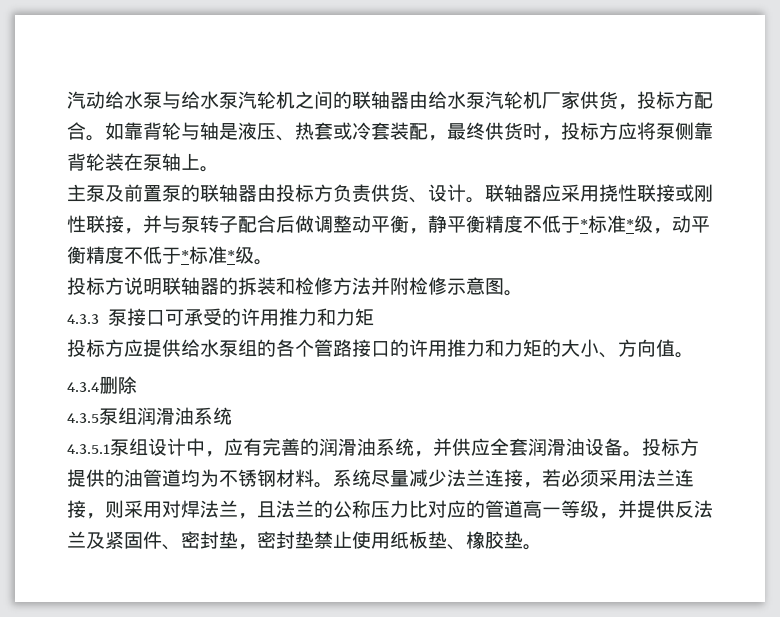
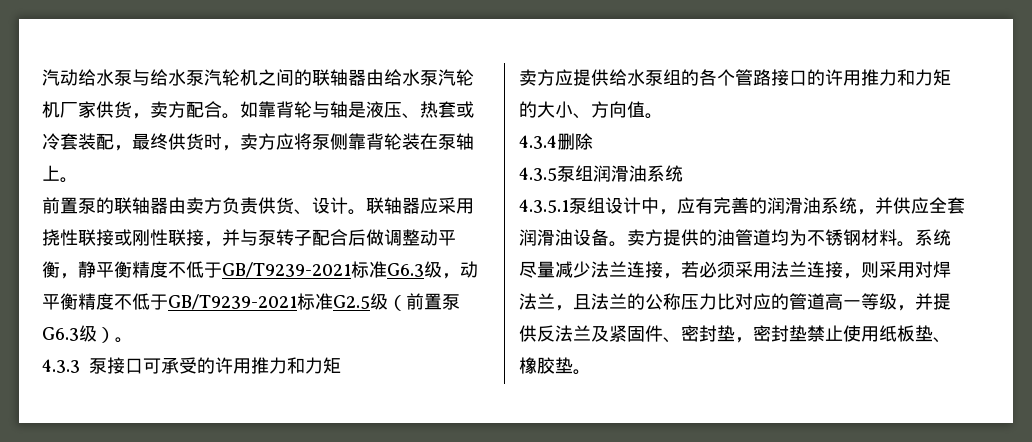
[637,91,675,109] 投标 -> [150,101,168,118] 卖
[561,122,599,140] 投标 -> [240,133,258,150] 卖
[67,184,124,202] 主泵及 -> (78, 180) none
[276,184,314,202] 投标 -> [186,197,204,214] 卖
[580,215,634,233] *标准* -> [222,261,424,278] GB/T9239-2021标准G6.3
[181,246,273,265] [67,277,504,295] *标准*级。 // 投标方说明联轴器的拆装和检修方法并附检修示意图 -> [168,293,460,311] [42,325,115,343] GB/T9239-2021标准G2.5级（前置泵G6.3级）
[67,339,105,357] 投标 -> [519,69,537,86] 卖
[642,438,680,456] 投标 -> [627,229,645,246] 卖

